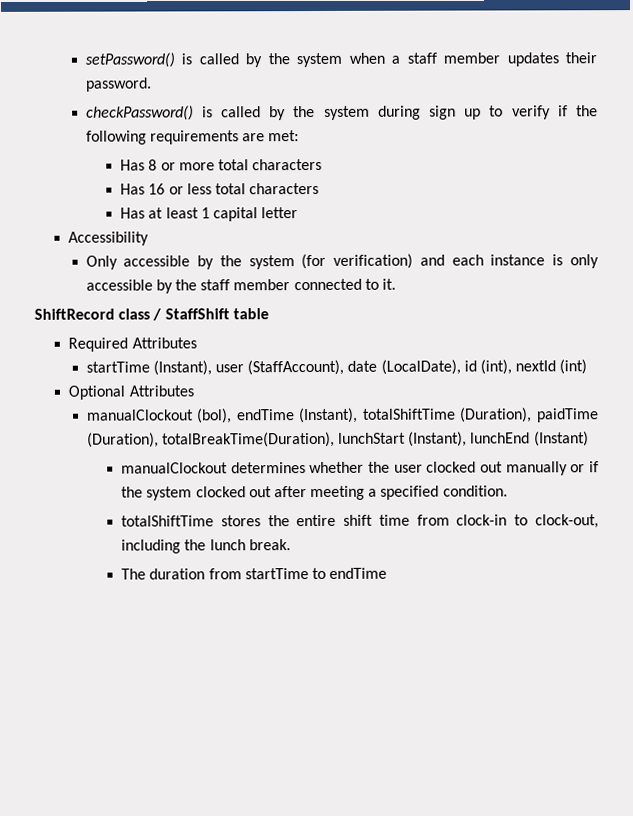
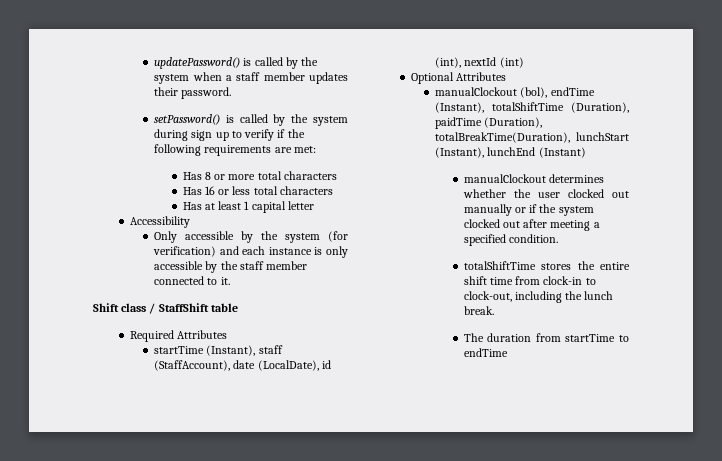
[84,52,175,68] setPassword() -> [154,57,241,69] updatePassword()
[85,105,194,121] checkPassword() -> [154,114,221,125] setPassword()
[34,308,115,320] ShiftRecord -> [93,303,119,312] Shift
[214,364,244,373] user -> [258,345,283,354] staff

